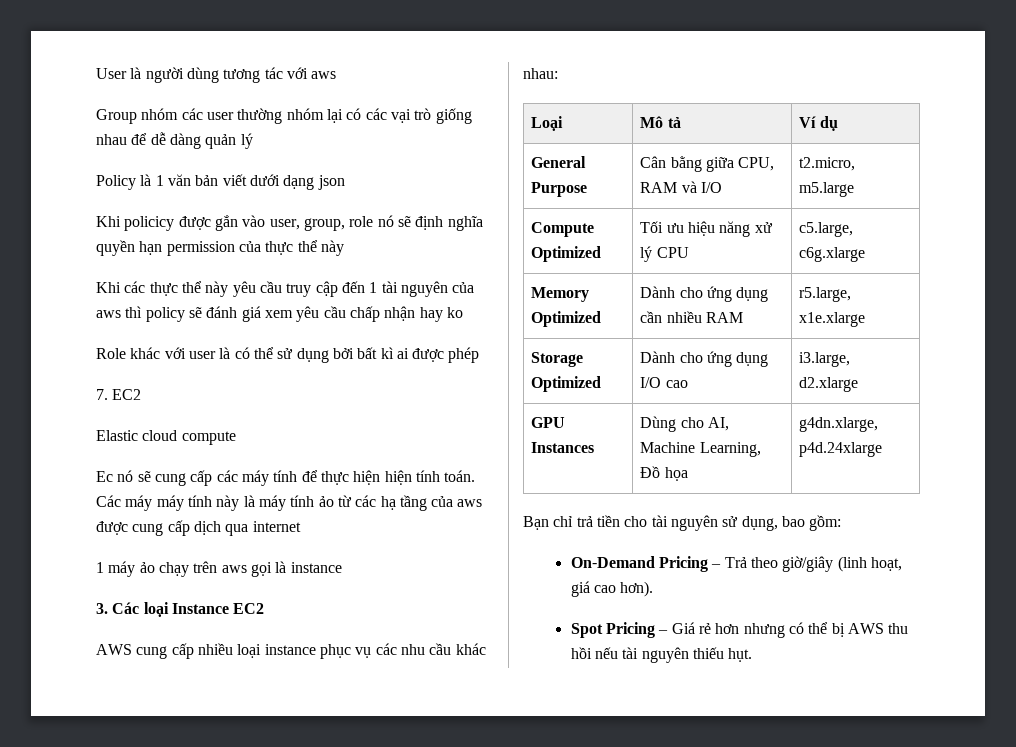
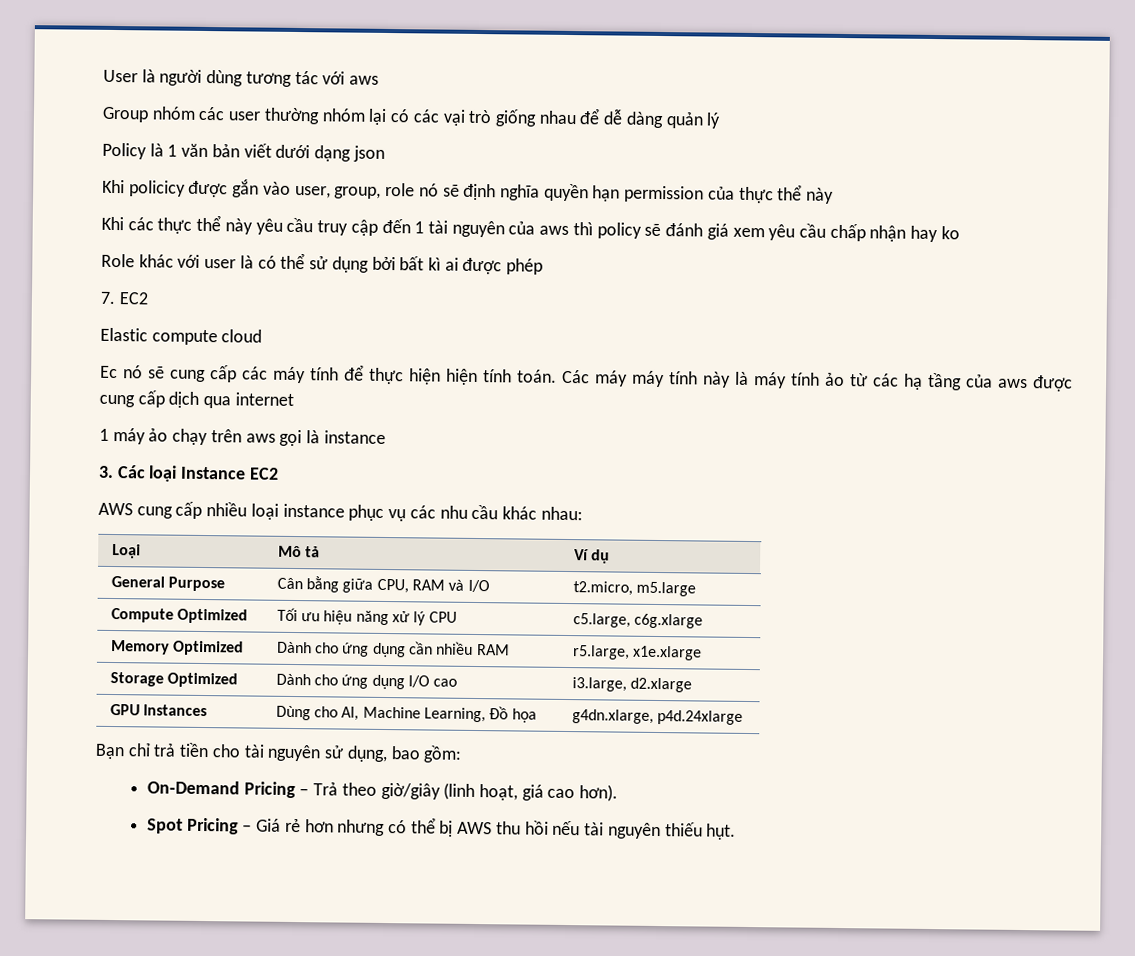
(138, 435) none -> [151,329,218,346] compute
[181,431,236,445] compute -> (263, 336) none

